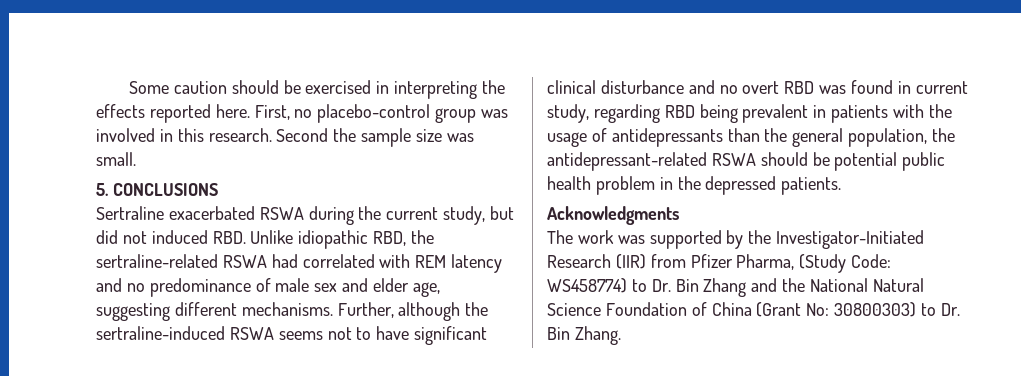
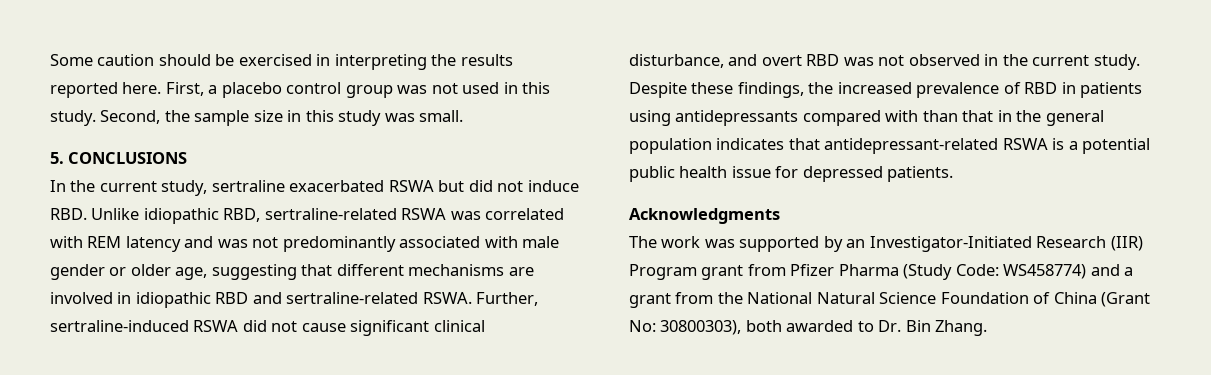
[96,104,145,118] effects -> [460,54,513,66] results
[294,104,509,123] [96,128,474,147] [96,152,136,166] [96,183,218,196] [96,206,486,225] no placebo-control group was involved in this research. Second the sample size was small. // 5. CONCLUSIONS // Sertraline exacerbated RSWA during the current study, -> [208,82,551,98] [50,110,464,126] [50,152,188,164] [50,180,434,196] a placebo control group was not used in this study. Second, the sample size in this study was small. // 5. CONCLUSIONS // In the current study, sertraline exacerbated RSWA
[151,230,208,244] induced -> [527,180,579,192] induce
[411,230,435,244] the -> (261, 215) none
[271,254,298,268] had -> [450,211,481,220] was
[126,278,440,297] [96,302,489,321] [96,326,488,345] [547,80,968,94] [547,104,952,123] [547,128,956,147] [547,152,946,171] [547,176,701,195] no predominance of male sex and elder age, suggesting different mechanisms. Further, although the sertraline-induced RSWA seems not to have significant clinical disturbance and no overt RBD was found in current study, regarding RBD being prevalent in patients with the usage of antidepressants than the general population, the antidepressant-related RSWA should be potential public health problem in the -> [217,236,560,252] [50,264,534,280] [50,292,539,308] [50,320,485,336] [629,54,1140,70] [629,82,1143,98] [629,110,1104,126] [629,138,1151,154] [629,166,799,182] was not predominantly associated with male gender or older age, suggesting that different mechanisms are involved in idiopathic RBD and sertraline-related RSWA. Further, sertraline-induced RSWA did not cause significant clinical disturbance, and overt RBD was not observed in the current study. Despite these findings, the increased prevalence of RBD in patients using antidepressants compared with than that in the general population indicates that antidepressant-related RSWA is a potential public health issue for
[748,230,772,244] the -> [846,239,866,248] an
(646, 261) none -> [629,264,744,280] Program grant
[736,254,795,270] Pharma, -> [838,264,899,276] Pharma
[631,278,778,297] to Dr. Bin Zhang and -> [1090,264,1134,276] [629,292,714,308] and a grant from
[834,302,917,317] 30800303) -> [660,320,854,335] 30800303), both awarded

